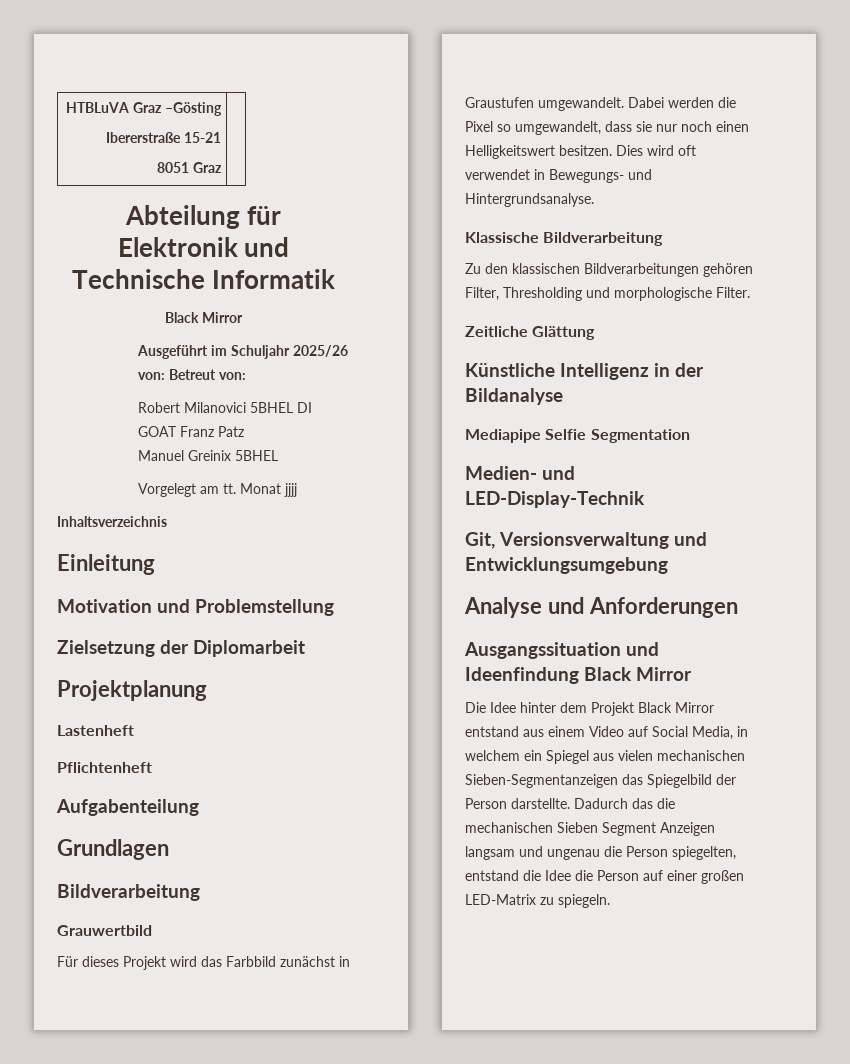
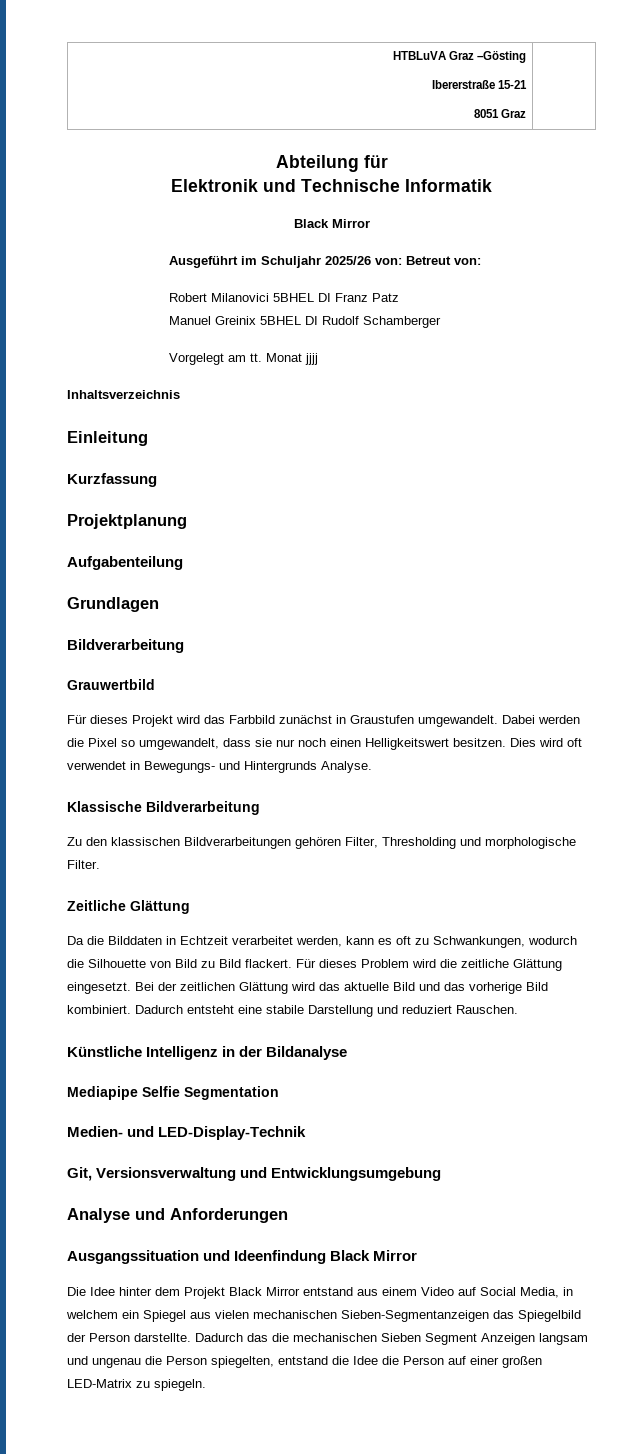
[138,426,178,437] GOAT -> (331, 297) none
(279, 455) none -> [304,316,441,328] DI Rudolf Schamberger
[57,599,335,616] [57,640,306,657] Motivation und Problemstellung // Zielsetzung der Diplomarbeit -> [67,473,157,487] Kurzfassung
[57,725,134,736] [57,762,152,773] // Lastenheft // Pflichtenheft -> (187, 521) none
[465,193,594,207] Hintergrundsanalyse. -> [244,761,372,773] Hintergrunds Analyse.
(596, 333) none -> [67,936,577,948] [67,959,562,971] [67,982,548,994] [67,1005,518,1017] // Da die Bilddaten in Echtzeit verarbeitet werden, kann es oft zu Schwankungen, wodurch die Silhouette von Bild zu Bild flackert. Für dieses Problem wird die zeitliche Glättung eingesetzt. Bei der zeitlichen Glättung wird das aktuelle Bild und das vorherige Bild kombiniert. Dadurch entsteht eine stabile Darstellung und reduziert Rauschen.

